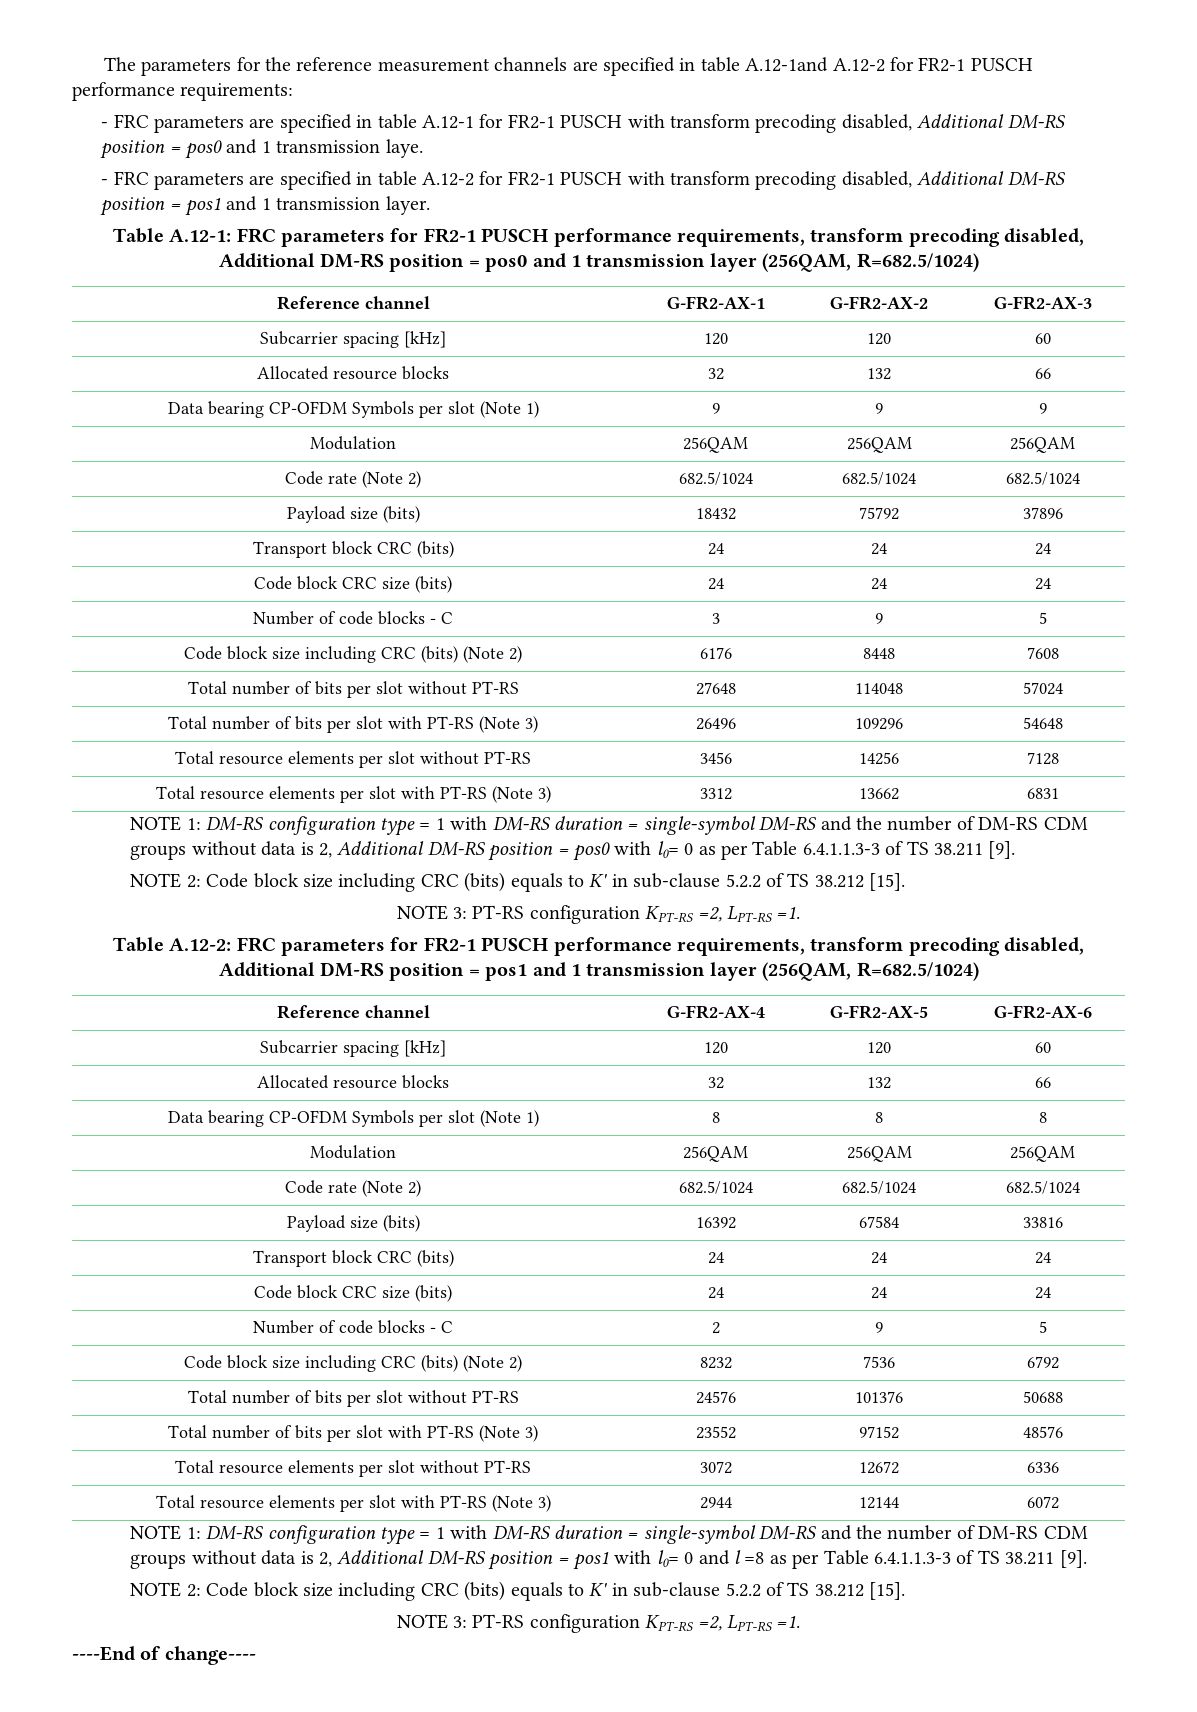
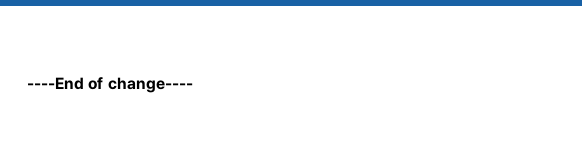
[103,57,1033,76] [72,82,294,101] [101,114,1065,133] [100,139,423,159] [101,171,1065,190] [100,196,430,216] [112,228,1085,247] [218,253,979,272] [276,296,430,310] [666,296,765,310] [830,296,928,310] [993,296,1092,310] [260,331,446,348] [703,333,728,345] [867,333,891,345] [1034,333,1051,344] [257,366,449,380] [707,368,724,380] [867,368,891,380] [1034,368,1051,379] [167,401,539,418] [711,403,720,414] [875,403,883,414] [1038,403,1047,414] [310,436,396,450] [683,437,748,453] [846,437,912,453] [1010,437,1075,453] [285,471,421,488] [678,472,753,485] [842,472,916,485] [1005,472,1080,485] [286,506,420,523] [695,508,736,520] [859,507,899,520] [1022,507,1063,519] [252,541,454,558] [707,543,724,555] [871,543,887,555] [1034,543,1051,555] [253,576,452,593] [707,578,724,590] [871,578,887,590] [1034,578,1051,590] [252,611,453,625] [711,613,720,624] [875,613,883,624] [1038,612,1047,624] [183,646,522,663] [699,647,732,659] [863,648,895,659] [1026,647,1059,659] [187,681,519,698] [695,682,736,695] [855,683,903,694] [1022,682,1063,695] [167,716,538,733] [695,718,736,730] [855,718,903,730] [1022,717,1063,729] [174,751,531,768] [699,752,732,764] [859,752,899,765] [1026,752,1059,765] [155,786,551,803] [699,788,732,800] [859,788,899,800] [1026,788,1059,799] [130,816,1088,836] [130,841,1016,861] [130,872,906,892] [396,905,801,924] [112,937,1085,956] [218,962,979,981] [276,1005,430,1019] [666,1005,765,1019] [830,1005,928,1019] [993,1005,1092,1019] [260,1040,446,1057] [703,1042,728,1054] [867,1042,891,1054] [1034,1042,1051,1053] [257,1075,449,1089] [707,1077,724,1089] [867,1077,891,1089] [1034,1077,1051,1088] [167,1110,539,1127] [711,1112,720,1123] [875,1112,883,1123] [1038,1112,1047,1123] [310,1145,396,1159] [683,1146,748,1162] [846,1146,912,1162] [1010,1146,1075,1162] [285,1180,421,1197] [678,1181,753,1194] [842,1181,916,1194] [1005,1181,1080,1194] [286,1215,420,1232] [695,1217,736,1229] [859,1216,899,1228] [1022,1217,1063,1228] [252,1250,454,1267] [707,1252,724,1264] [871,1252,887,1264] [1034,1252,1051,1264] [253,1285,452,1302] [707,1287,724,1299] [871,1287,887,1299] [1034,1287,1051,1299] [252,1320,453,1334] [711,1322,720,1334] [875,1322,883,1333] [1038,1321,1047,1333] [183,1355,522,1372] [699,1357,732,1369] [863,1356,895,1368] [1026,1356,1059,1369] [187,1390,519,1407] [695,1391,736,1404] [855,1391,903,1403] [1022,1391,1063,1403] [167,1425,538,1442] [695,1426,736,1439] [859,1426,899,1439] [1022,1426,1063,1438] [174,1460,531,1477] [699,1461,732,1474] [859,1461,899,1474] [1026,1462,1059,1473] [155,1495,551,1512] [699,1497,732,1509] [859,1497,899,1509] [1026,1496,1059,1509] [130,1525,1088,1545] [130,1550,1087,1570] [130,1581,906,1601] [396,1614,801,1633] The parameters for the reference measurement channels are specified in table A.12-1and A.12-2 for FR2-1 PUSCH performance requirements: // - FRC parameters are specified in table A.12-1 for FR2-1 PUSCH with transform precoding disabled, Additional DM-RS position = pos0 and 1 transmission laye. // - FRC parameters are specified in table A.12-2 for FR2-1 PUSCH with transform precoding disabled, Additional DM-RS position = pos1 and 1 transmission layer. // Table A.12-1: FRC parameters for FR2-1 PUSCH performance requirements, transform precoding disabled, Additional DM-RS position = pos0 and 1 transmission layer (256QAM, R=682.5/1024) // Reference channel | G-FR2-AX-1 | G-FR2-AX-2 | G-FR2-AX-3 // Subcarrier spacing [kHz] | 120 | 120 | 60 // Allocated resource blocks | 32 | 132 | 66 // Data bearing CP-OFDM Symbols per slot (Note 1) | 9 | 9 | 9 // Modulation | 256QAM | 256QAM | 256QAM // Code rate (Note 2) | 682.5/1024 | 682.5/1024 | 682.5/1024 // Payload size (bits) | 18432 | 75792 | 37896 // Transport block CRC (bits) | 24 | 24 | 24 // Code block CRC size (bits) | 24 | 24 | 24 // Number of code blocks - C | 3 | 9 | 5 // Code block size including CRC (bits) (Note 2) | 6176 | 8448 | 7608 // Total number of bits per slot without PT-RS | 27648 | 114048 | 57024 // Total number of bits per slot with PT-RS (Note 3) | 26496 | 109296 | 54648 // Total resource elements per slot without PT-RS | 3456 | 14256 | 7128 // Total resource elements per slot with PT-RS (Note 3) | 3312 | 13662 | 6831 // NOTE 1: DM-RS configuration type = 1 with DM-RS duration = single-symbol DM-RS and the number of DM-RS CDM groups without data is 2, Additional DM-RS position = pos0 with l0= 0 as per Table 6.4.1.1.3-3 of TS 38.211 [9]. // NOTE 2: Code block size including CRC (bits) equals to K' in sub-clause 5.2.2 of TS 38.212 [15]. // NOTE 3: PT-RS configuration KPT-RS =2, LPT-RS =1. // Table A.12-2: FRC parameters for FR2-1 PUSCH performance requirements, transform precoding disabled, Additional DM-RS position = pos1 and 1 transmission layer (256QAM, R=682.5/1024) // Reference channel | G-FR2-AX-4 | G-FR2-AX-5 | G-FR2-AX-6 // Subcarrier spacing [kHz] | 120 | 120 | 60 // Allocated resource blocks | 32 | 132 | 66 // Data bearing CP-OFDM Symbols per slot (Note 1) | 8 | 8 | 8 // Modulation | 256QAM | 256QAM | 256QAM // Code rate (Note 2) | 682.5/1024 | 682.5/1024 | 682.5/1024 // Payload size (bits) | 16392 | 67584 | 33816 // Transport block CRC (bits) | 24 | 24 | 24 // Code block CRC size (bits) | 24 | 24 | 24 // Number of code blocks - C | 2 | 9 | 5 // Code block size including CRC (bits) (Note 2) | 8232 | 7536 | 6792 // Total number of bits per slot without PT-RS | 24576 | 101376 | 50688 // Total number of bits per slot with PT-RS (Note 3) | 23552 | 97152 | 48576 // Total resource elements per slot without PT-RS | 3072 | 12672 | 6336 // Total resource elements per slot with PT-RS (Note 3) | 2944 | 12144 | 6072 // NOTE 1: DM-RS configuration type = 1 with DM-RS duration = single-symbol DM-RS and the number of DM-RS CDM groups without data is 2, Additional DM-RS position = pos1 with l0= 0 and l =8 as per Table 6.4.1.1.3-3 of TS 38.211 [9]. // NOTE 2: Code block size including CRC (bits) equals to K' in sub-clause 5.2.2 of TS 38.212 [15]. // NOTE 3: PT-RS configuration KPT-RS =2, LPT-RS =1. // -> (27, 83) none

